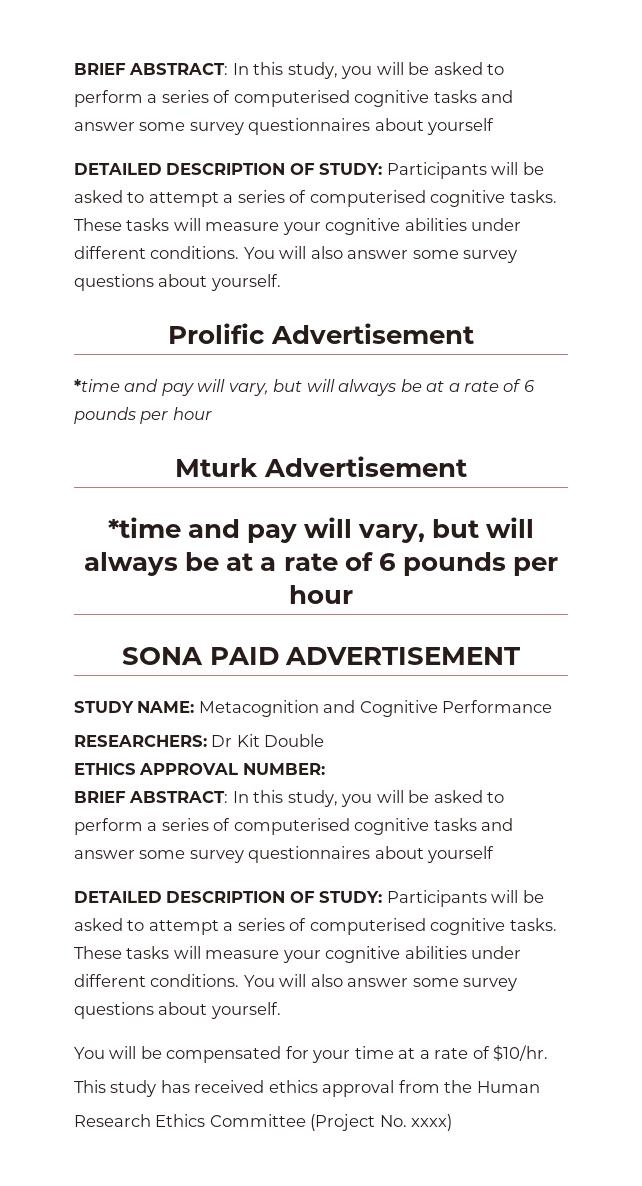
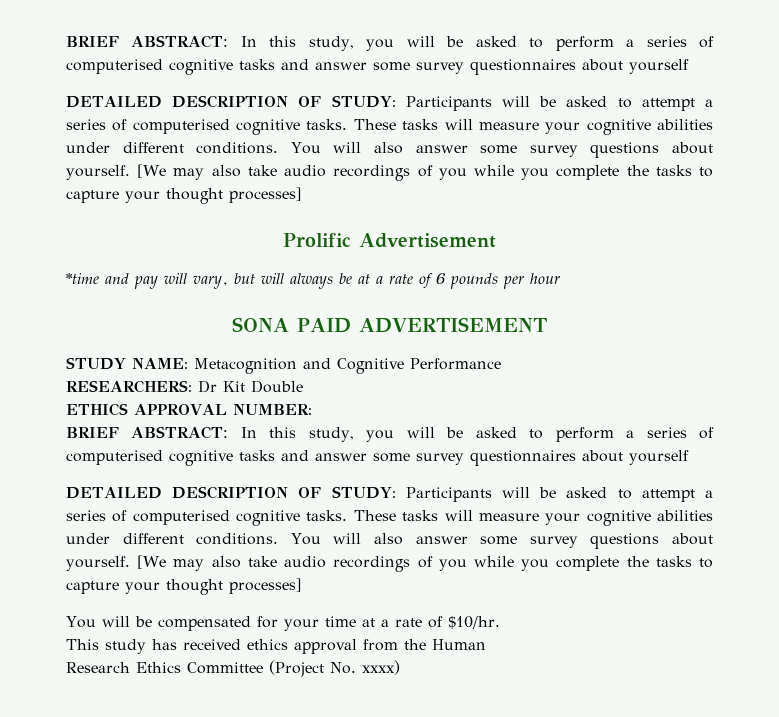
(281, 282) none -> [137,164,714,181] [66,187,302,204] [We may also take audio recordings of you while you complete the tasks to capture your thought processes]
[175,456,467,477] [107,517,535,543] [84,552,558,576] [289,585,353,604] // Mturk Advertisement // *time and pay will vary, but will always be at a rate of 6 pounds per hour -> (560, 278) none
(281, 1010) none -> [137,555,714,572] [66,578,302,595] [We may also take audio recordings of you while you complete the tasks to capture your thought processes]

